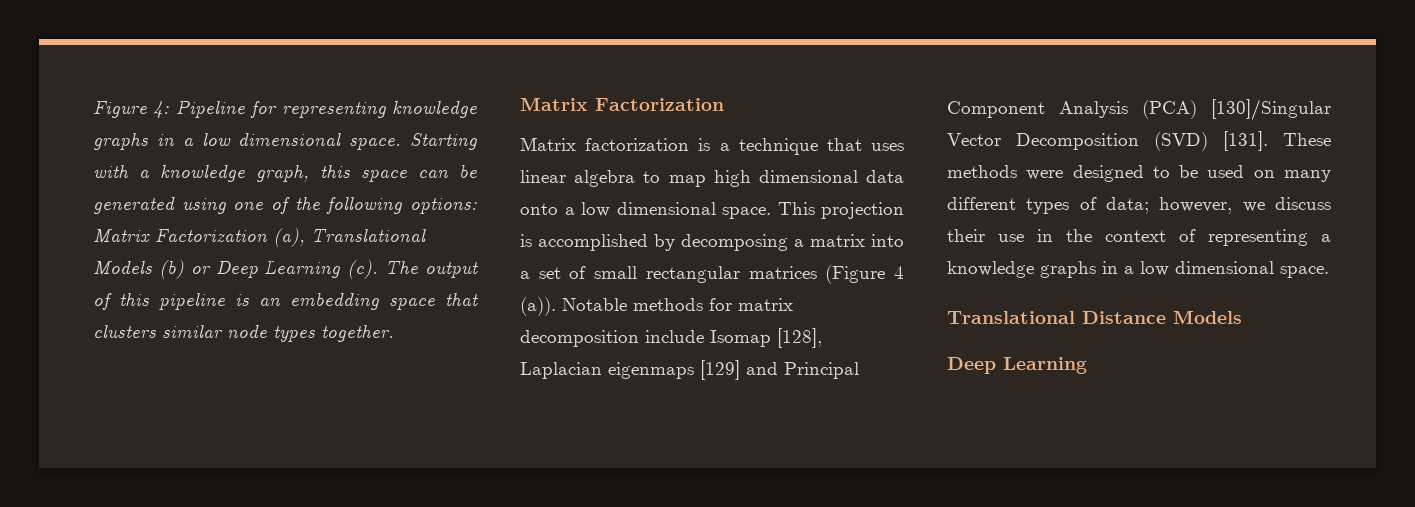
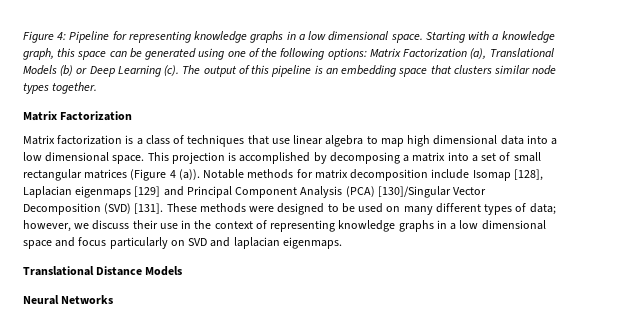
[738,138,904,155] technique that uses -> [145,135,290,147] class of techniques that use
[520,203,558,215] onto -> [526,135,548,144] into
[1321,234,1331,242] [947,261,1329,278] a knowledge graphs in a low dimensional space. -> [338,220,546,232] [23,237,342,249] knowledge graphs in a low dimensional space and focus particularly on SVD and laplacian eigenmaps.
[947,357,1087,374] Deep Learning -> [23,295,114,305] Neural Networks

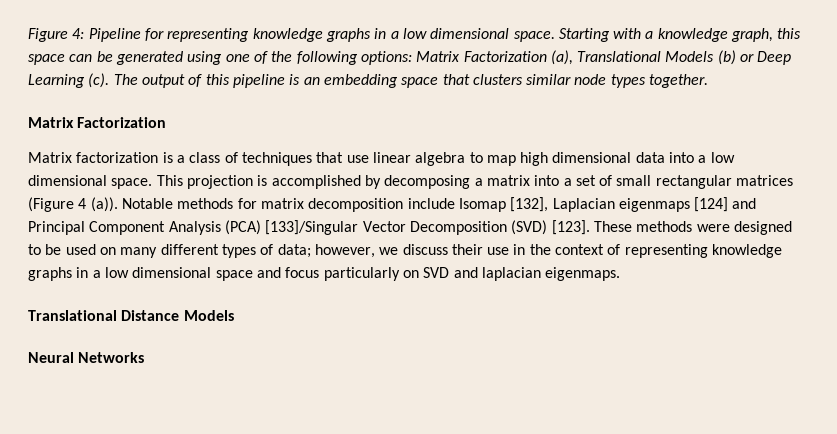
[513,169,543,181] [128], -> [510,197,549,212] [132],
[134,186,161,197] [129] -> [694,197,729,212] [124]
[377,186,451,198] [130]/Singular -> [265,220,359,235] [133]/Singular
[134,203,164,214] [131]. -> [551,220,590,235] [123].

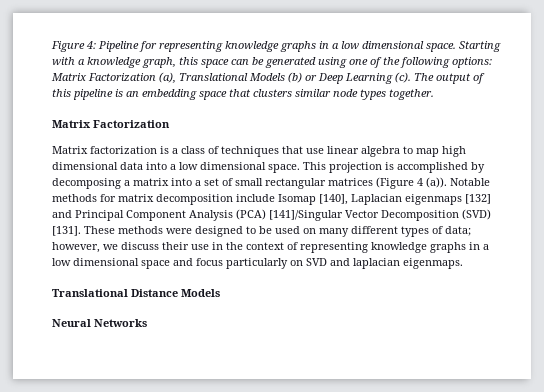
[510,197,549,212] [132], -> [319,194,348,205] [140],
[694,197,729,212] [124] -> [465,194,491,204] [132]
[265,220,359,235] [133]/Singular -> [269,210,343,221] [141]/Singular
[551,220,590,235] [123]. -> [52,226,81,236] [131].

